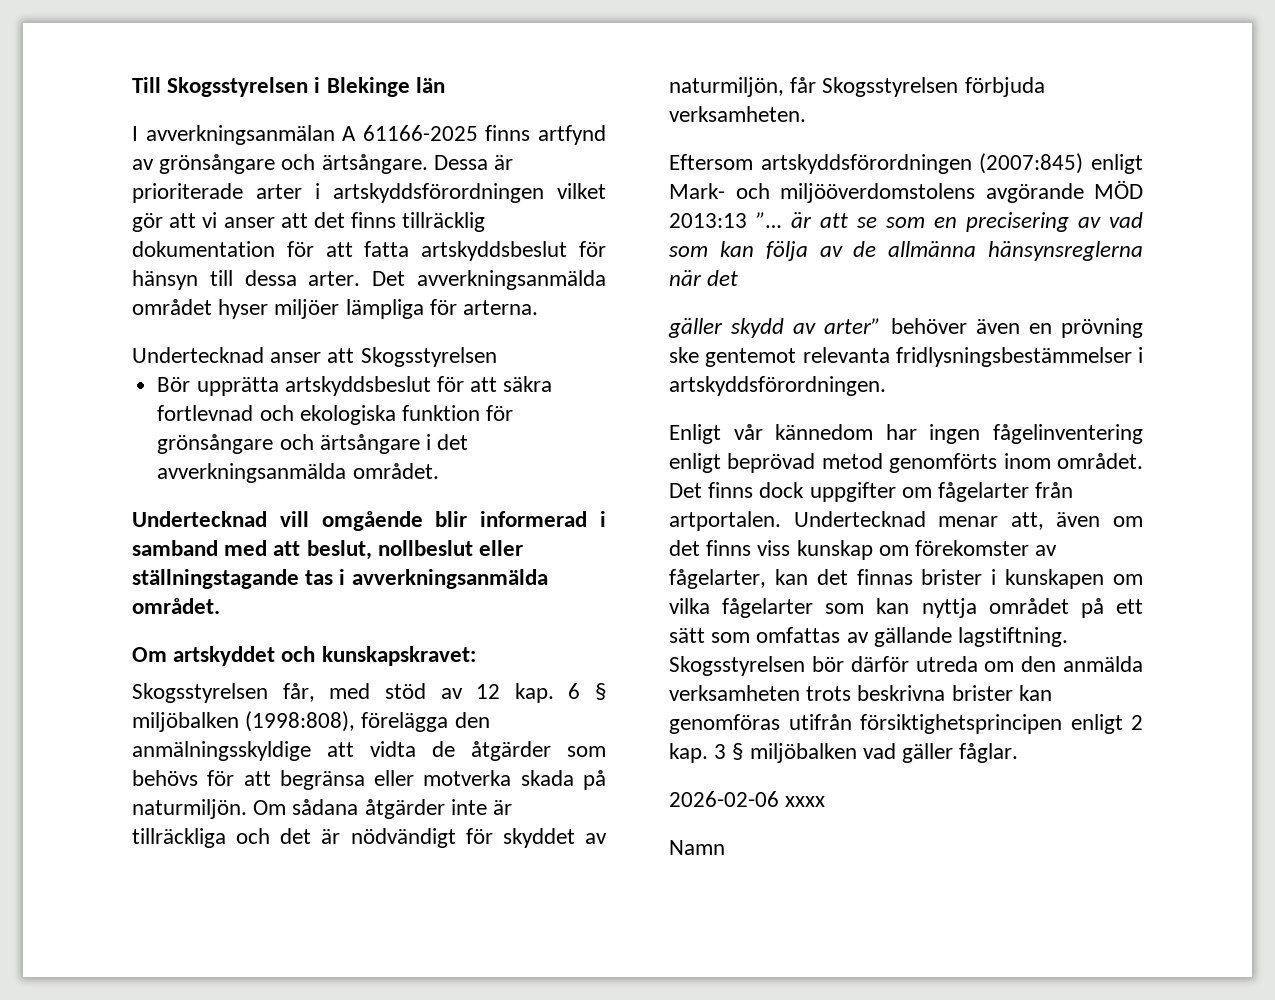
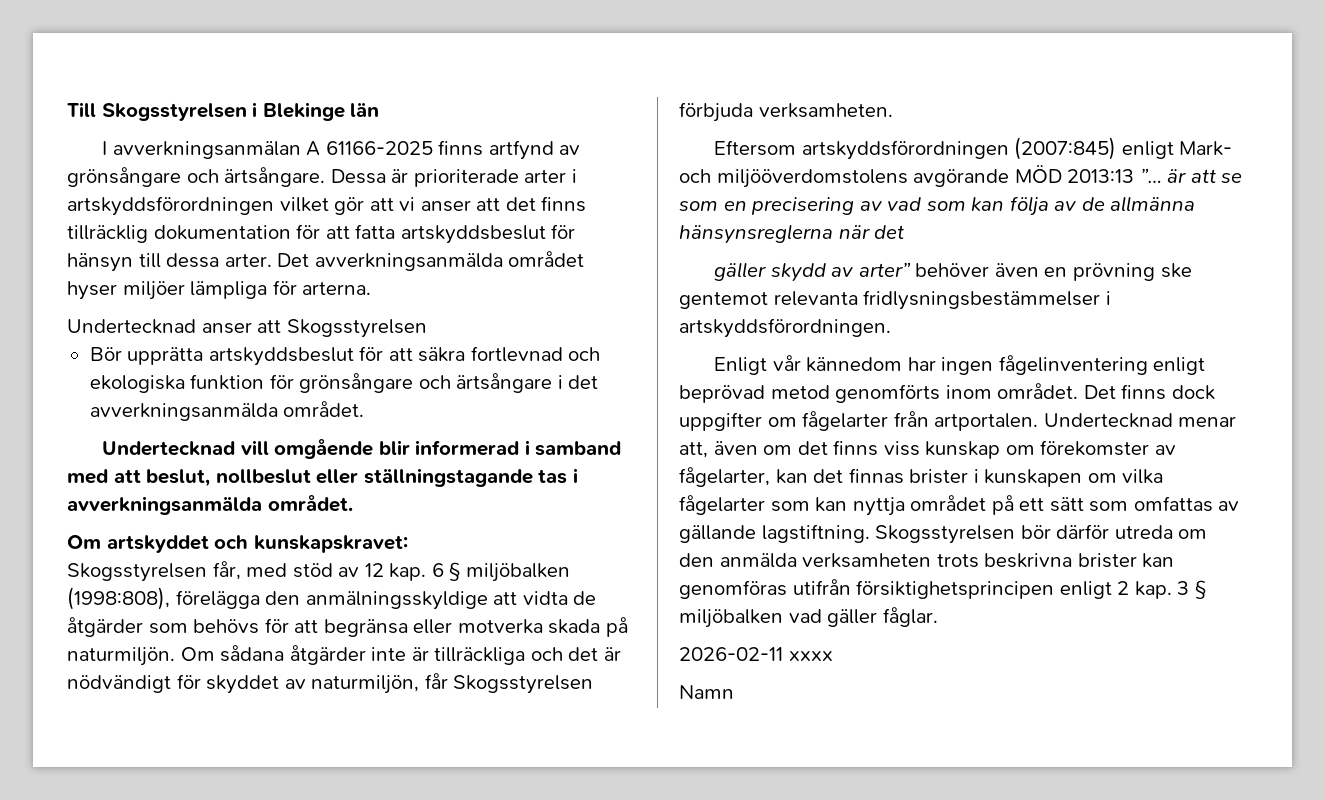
[669,791,779,807] 2026-02-06 -> [679,647,783,661] 2026-02-11

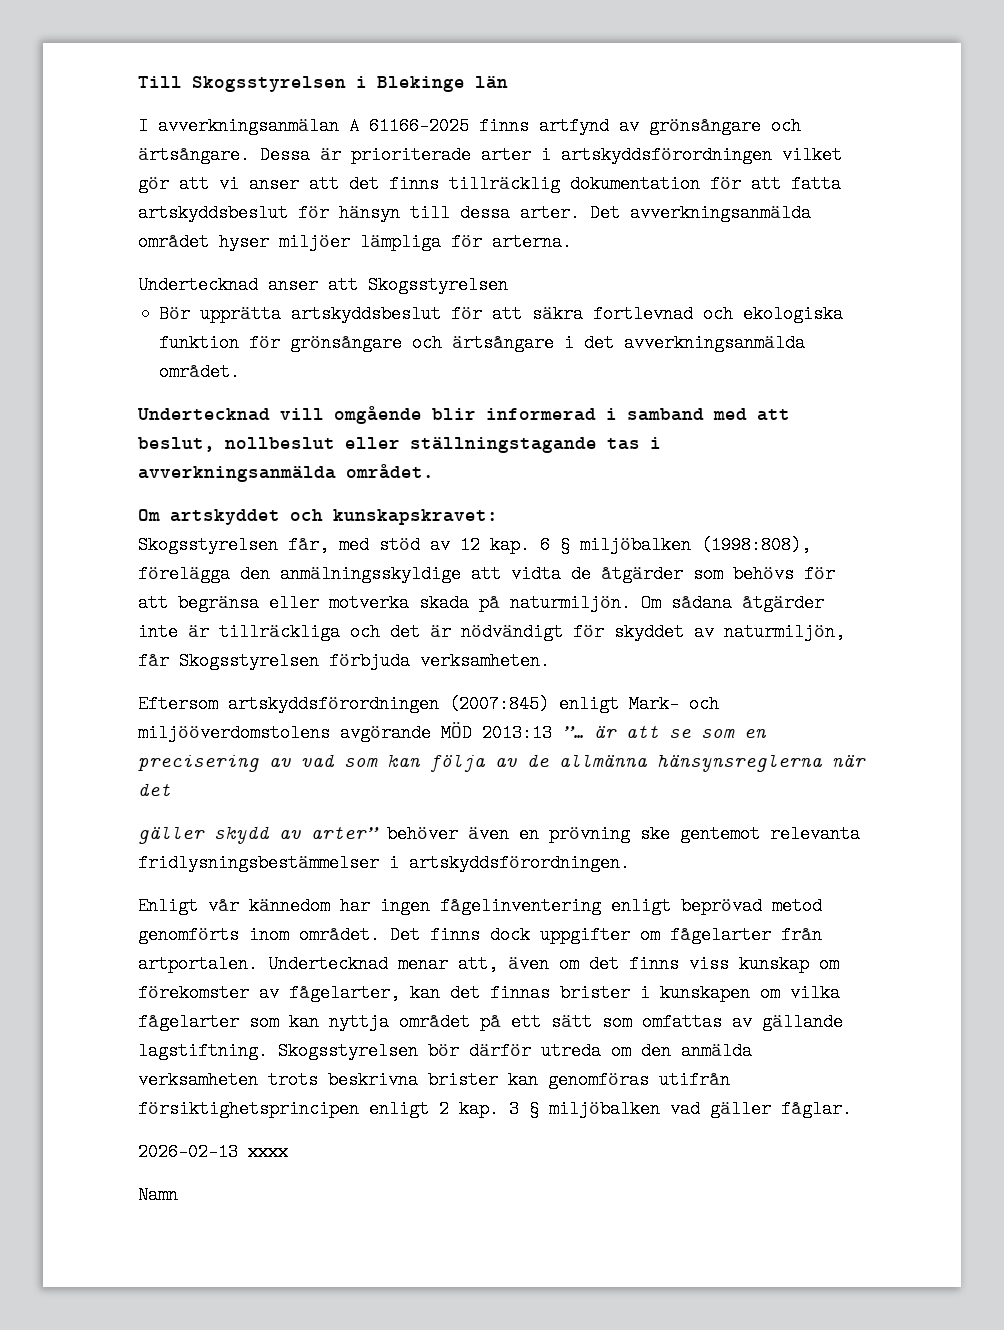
[679,647,783,661] 2026-02-11 -> [138,1143,238,1161] 2026-02-13

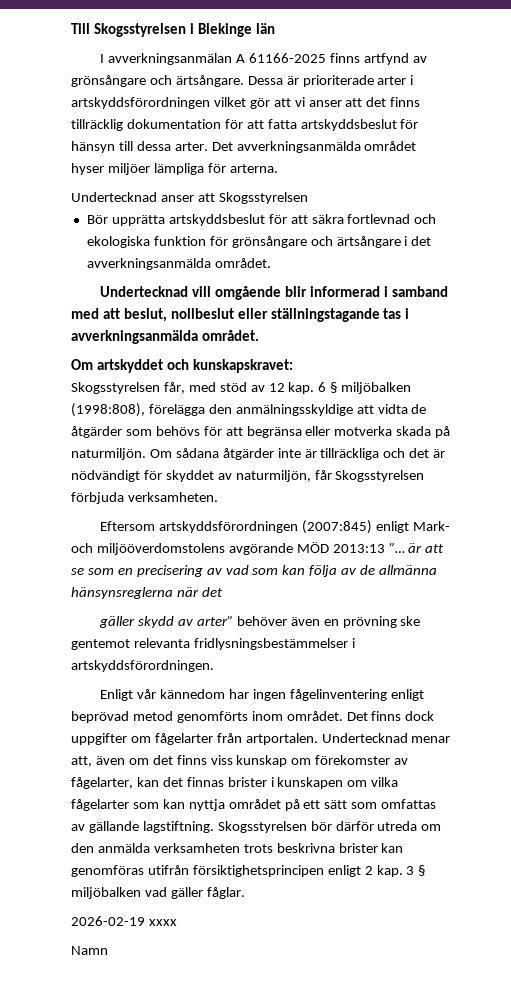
[138,1143,238,1161] 2026-02-13 -> [71,916,145,926] 2026-02-19

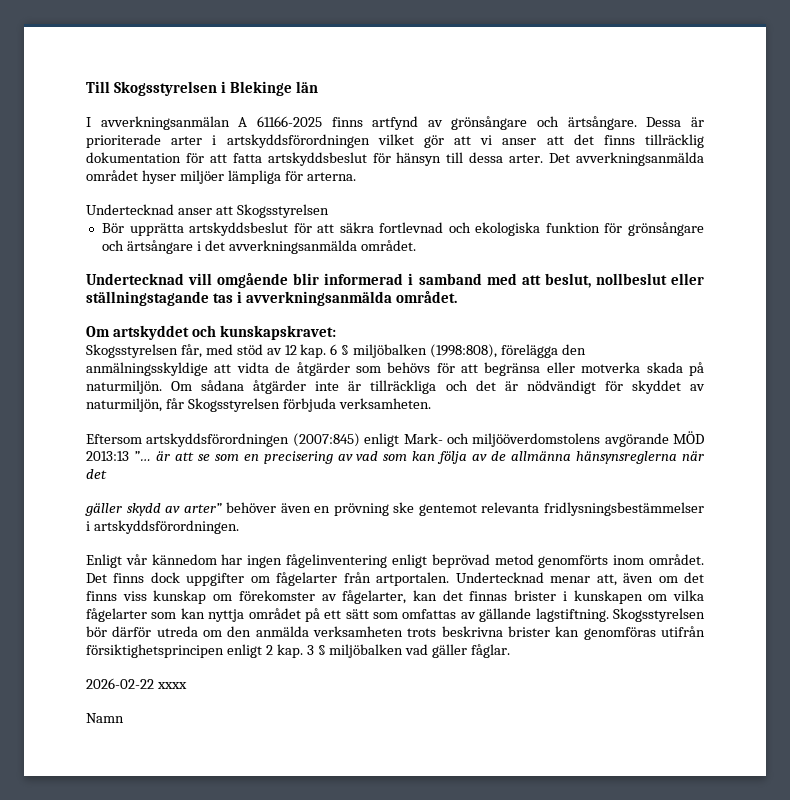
[71,916,145,926] 2026-02-19 -> [86,678,154,689] 2026-02-22

